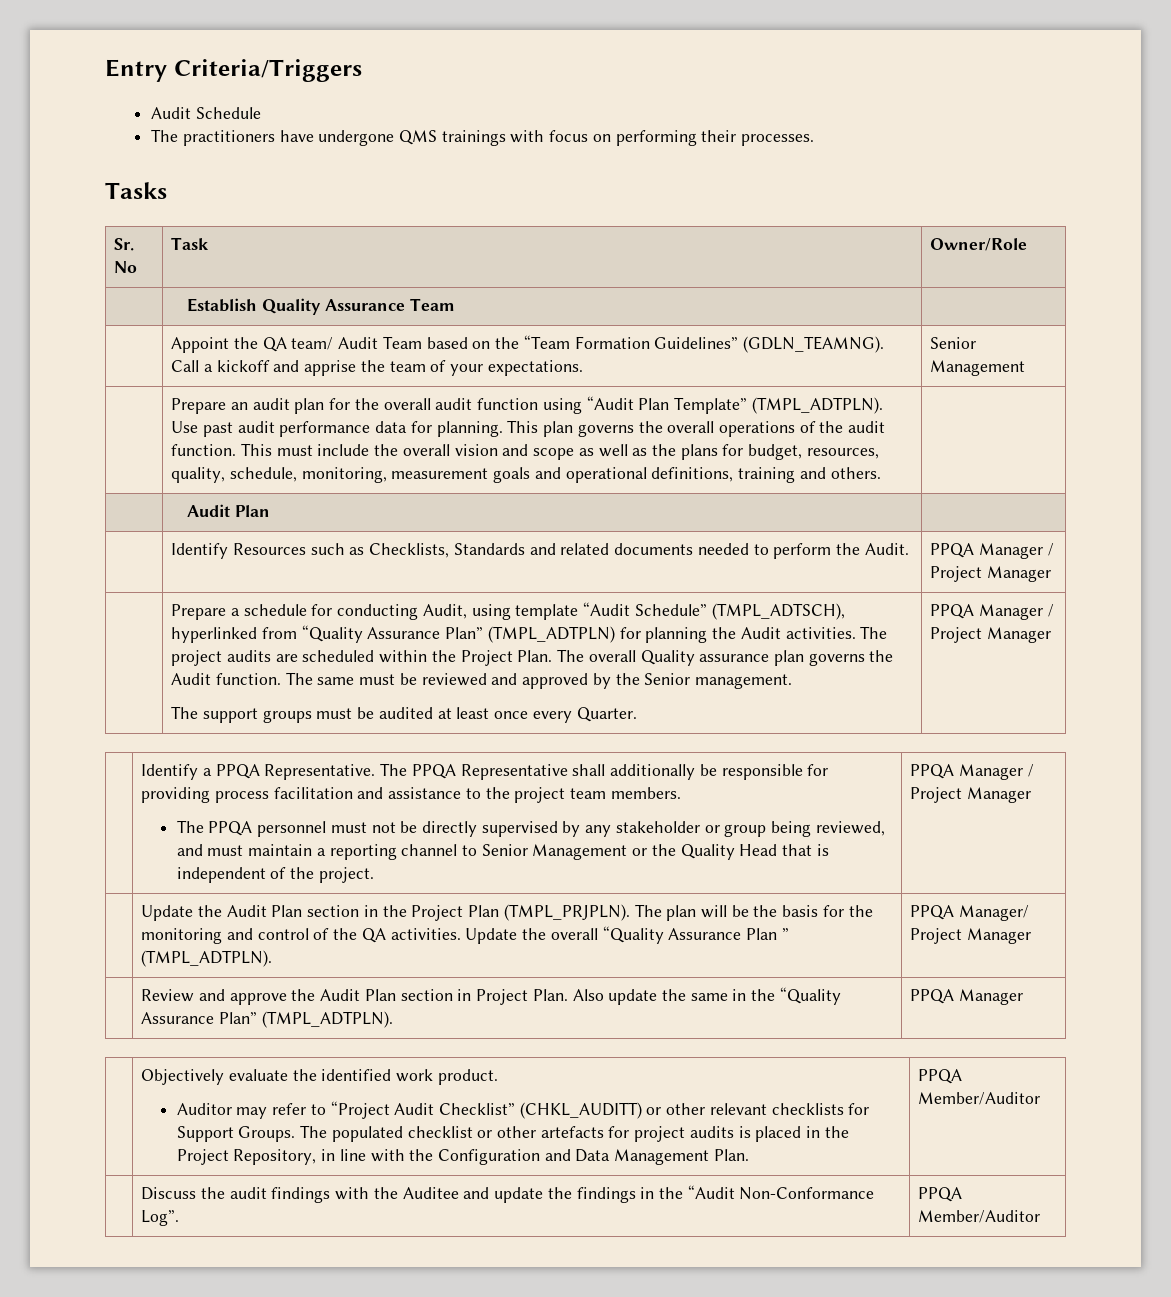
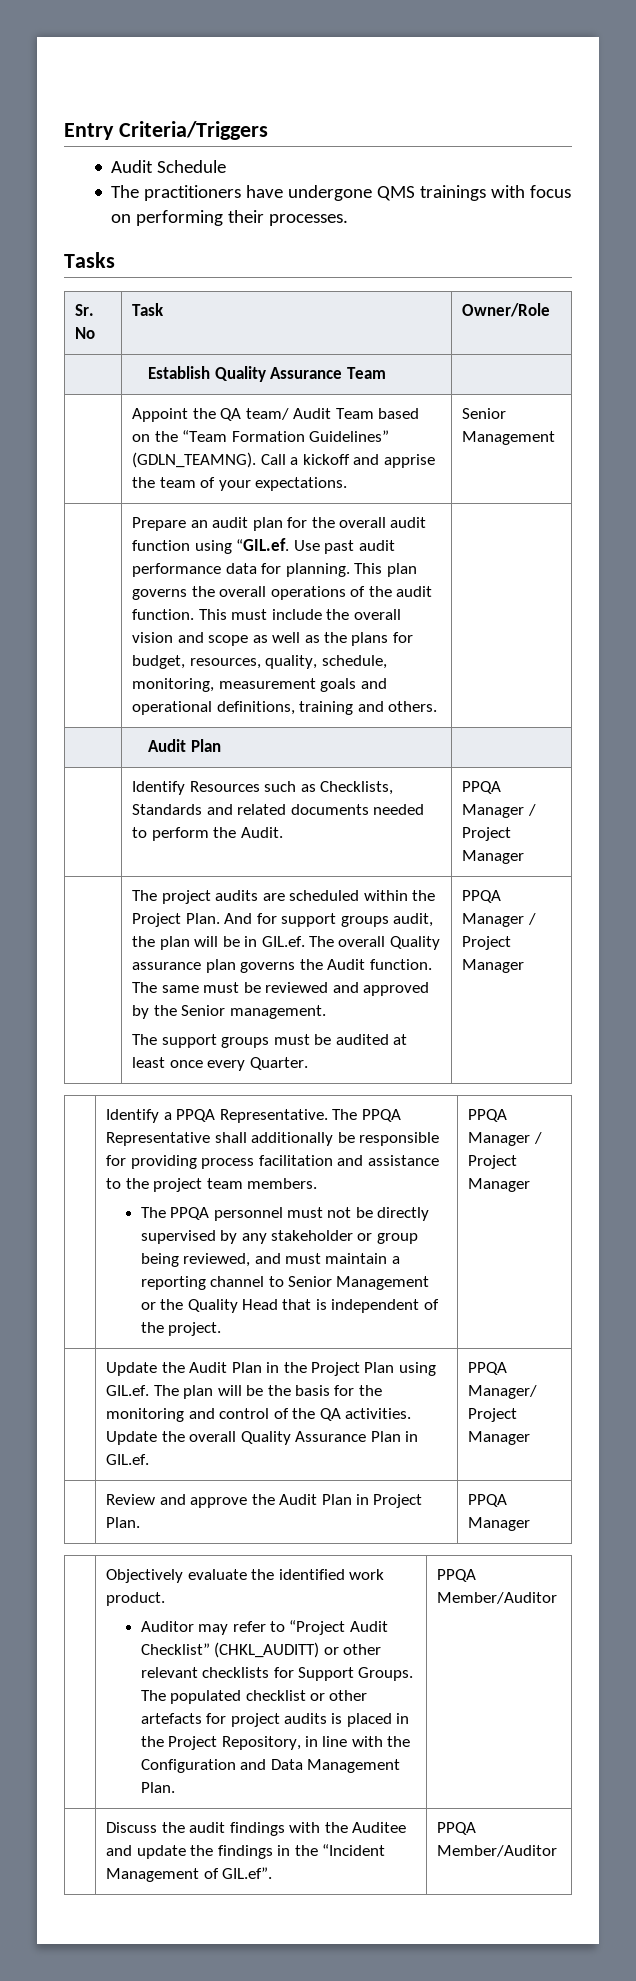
[586,396,883,414] “Audit Plan Template” (TMPL_ADTPLN). -> [236,538,290,551] “GIL.ef.
[171,602,845,620] [171,625,856,643] Prepare a schedule for conducting Audit, using template “Audit Schedule” (TMPL_ADTSCH), hyperlinked from “Quality Assurance Plan” (TMPL_ADTPLN) for planning the Audit activities. -> (525, 857) none
(553, 656) none -> [224,913,433,927] [132,936,305,950] And for support groups audit, the plan will be in GIL.ef.
[307,905,360,917] section -> (262, 1367) none
[503,904,630,921] (TMPL_PRJPLN). -> [398,1362,436,1376] [106,1385,150,1396] using GIL.ef.
[602,926,664,944] “Quality -> [240,1431,291,1445] Quality
[781,928,789,940] [141,950,273,967] ” (TMPL_ADTPLN). -> [404,1431,418,1442] [106,1454,150,1465] in GIL.ef.
[400,989,453,1001] section -> (352, 1499) none
[572,987,841,1005] [141,1011,393,1028] Also update the same in the “Quality Assurance Plan” (TMPL_ADTPLN). -> (141, 1522) none
[687,1185,875,1200] [141,1210,180,1226] “Audit Non-Conformance Log”. -> [321,1844,385,1856] [106,1867,273,1882] “Incident Management of GIL.ef”.

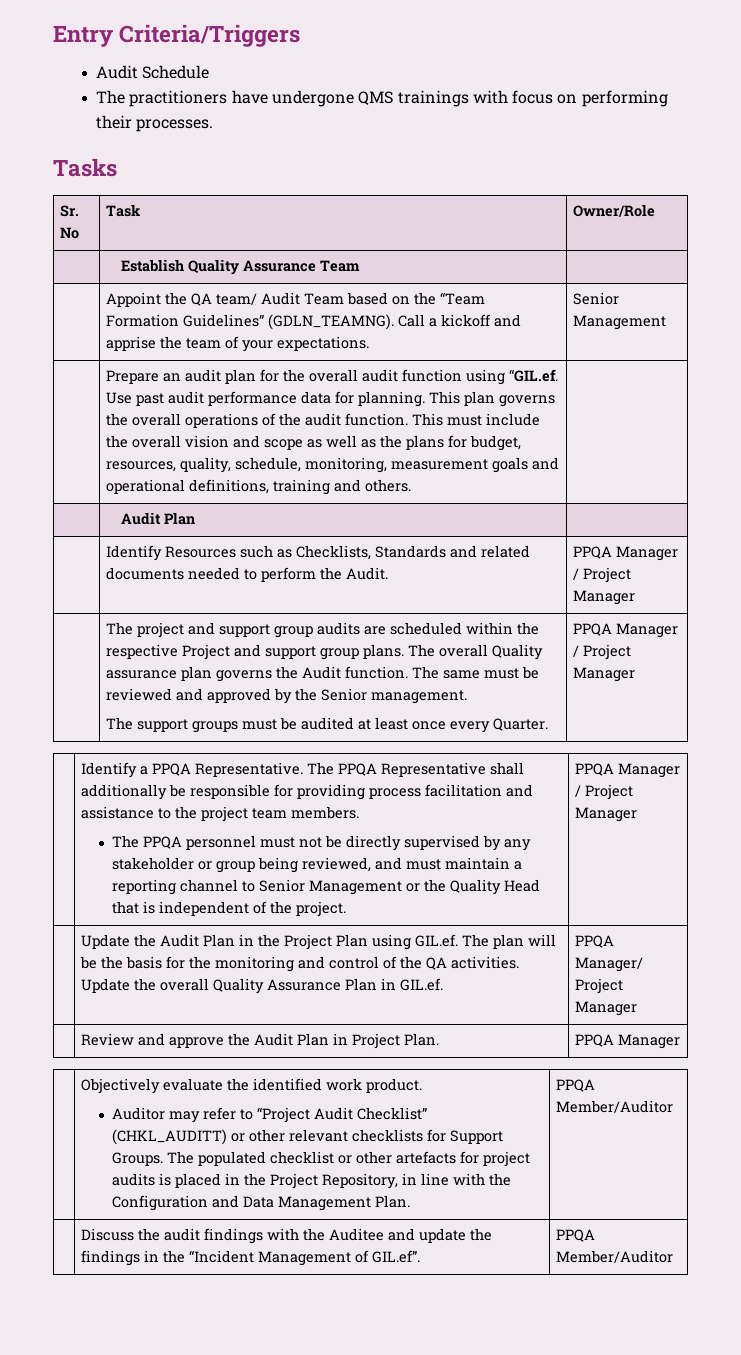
(211, 897) none -> [187,622,313,638] and support group
[132,913,433,927] [132,936,305,950] Project Plan. And for support groups audit, the plan will be in GIL.ef. -> [105,644,404,660] respective Project and support group plans.

